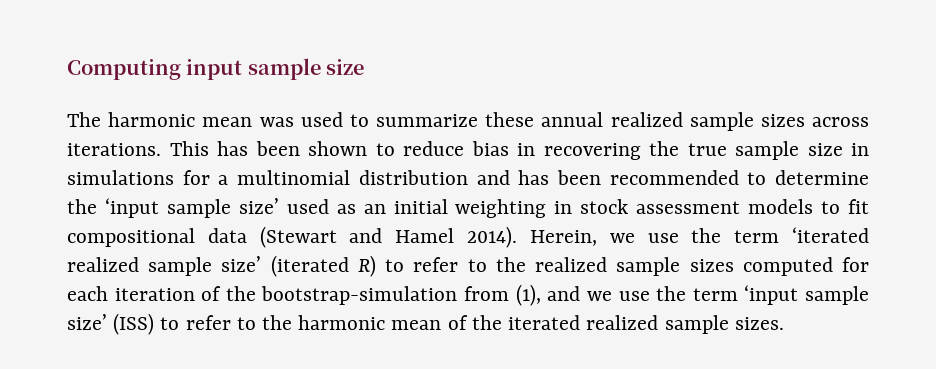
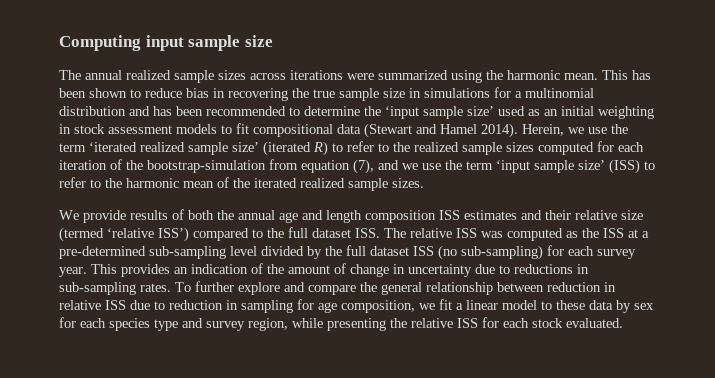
[108,112,535,127] harmonic mean was used to summarize these -> (81, 75) none
[67,143,161,156] iterations. -> [290,70,598,83] iterations were summarized using the harmonic mean.
[515,284,541,306] (1), -> [301,159,374,174] equation (7),
(784, 323) none -> [59,209,643,223] [59,227,649,242] [59,245,636,260] [59,263,589,277] [59,281,616,295] [59,299,654,313] [59,317,623,331] // We provide results of both the annual age and length composition ISS estimates and their relative size (termed ‘relative ISS’) compared to the full dataset ISS. The relative ISS was computed as the ISS at a pre-determined sub-sampling level divided by the full dataset ISS (no sub-sampling) for each survey year. This provides an indication of the amount of change in uncertainty due to reductions in sub-sampling rates. To further explore and compare the general relationship between reduction in relative ISS due to reduction in sampling for age composition, we fit a linear model to these data by sex for each species type and survey region, while presenting the relative ISS for each stock evaluated.

